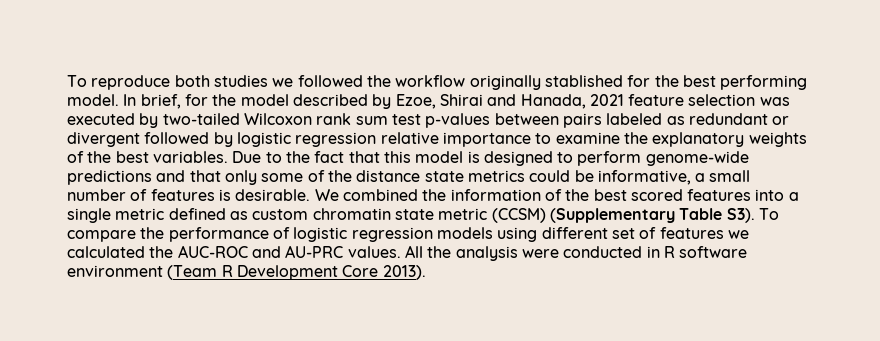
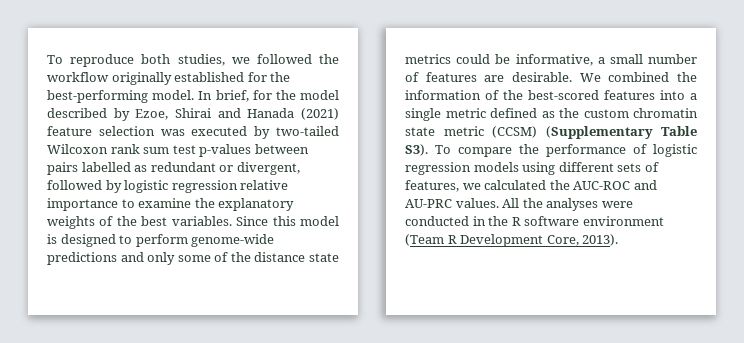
[213,75,268,87] studies -> [177,54,225,66] studies,
[544,75,808,90] stablished for the best performing -> [174,72,291,82] [47,90,148,103] established for the best-performing
[520,94,624,109] Hanada, 2021 -> [247,108,339,120] Hanada (2021)
[606,113,663,125] labeled -> [81,162,131,172] labelled
[67,132,140,147] divergent -> [236,162,300,175] divergent,
[232,151,380,163] Due to the fact that -> [236,216,269,226] Since
[189,170,221,182] that -> (144, 257) none
[218,189,231,201] is -> [484,75,505,82] are
[593,189,683,201] best scored -> [528,90,599,100] best-scored
(248, 215) none -> [559,108,579,118] the
[611,227,724,239] set of features -> [617,162,659,172] [405,180,459,192] sets of features,
[455,246,518,261] analysis -> [546,198,599,211] analyses
(660, 252) none -> [488,216,509,226] the
[342,265,379,277] Core -> [546,235,579,246] Core,

